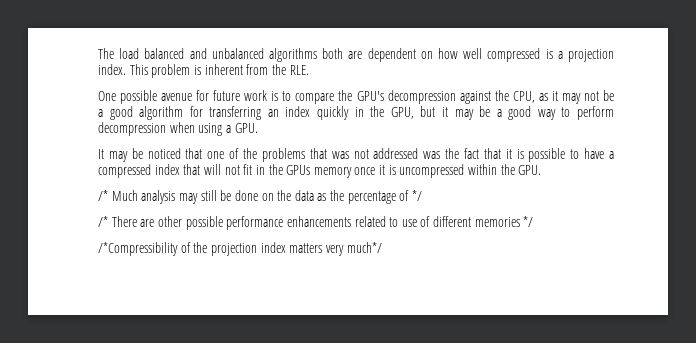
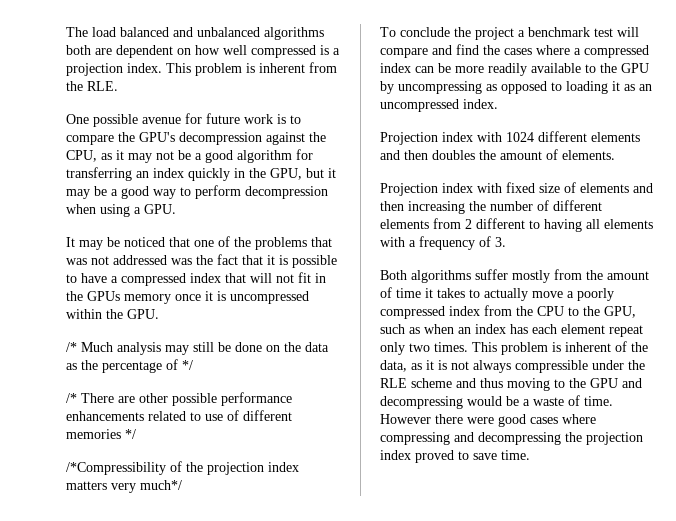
(382, 247) none -> [380,27,639,40] [380,44,649,58] [380,63,649,76] [380,81,652,94] [380,99,498,112] [380,131,640,145] [380,149,615,160] [380,182,653,196] [380,200,602,214] [380,218,653,232] [380,236,506,250] [380,269,649,283] [380,287,614,301] [380,305,636,319] [380,324,643,337] [380,341,648,355] [380,360,645,373] [380,378,642,391] [380,395,613,409] [380,414,596,427] [380,432,643,445] [380,450,530,463] // To conclude the project a benchmark test will compare and find the cases where a compressed index can be more readily available to the GPU by uncompressing as opposed to loading it as an uncompressed index. // Projection index with 1024 different elements and then doubles the amount of elements. // Projection index with fixed size of elements and then increasing the number of different elements from 2 different to having all elements with a frequency of 3. // Both algorithms suffer mostly from the amount of time it takes to actually move a poorly compressed index from the CPU to the GPU, such as when an index has each element repeat only two times. This problem is inherent of the data, as it is not always compressible under the RLE scheme and thus moving to the GPU and decompressing would be a waste of time. However there were good cases where compressing and decompressing the projection index proved to save time.

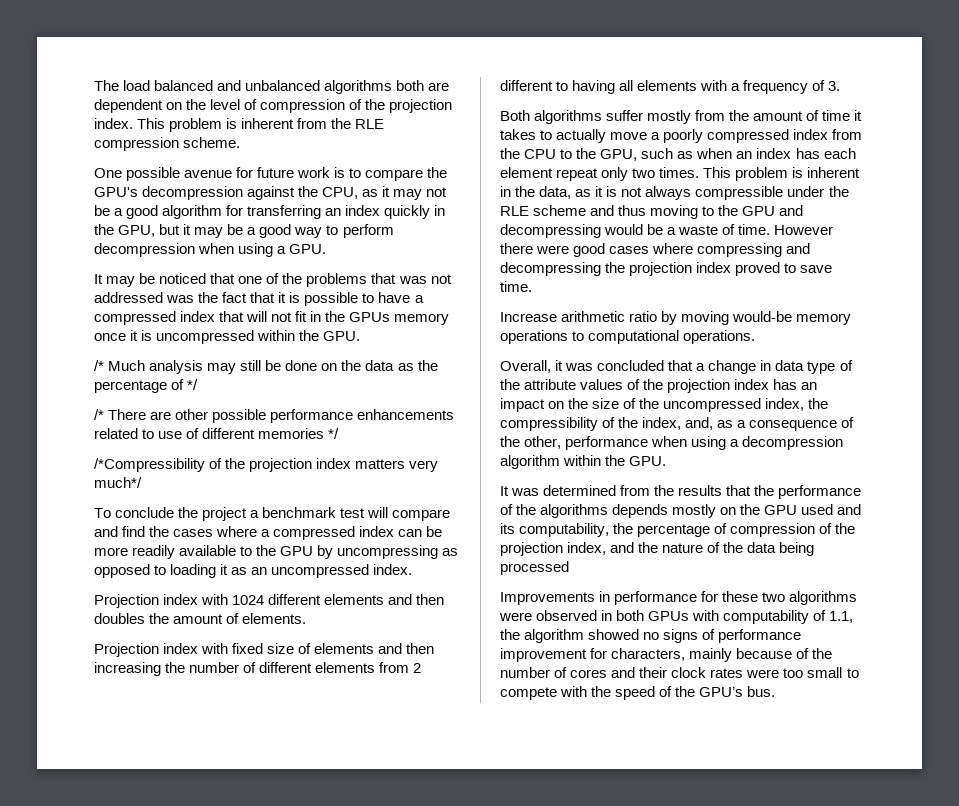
[195,45,340,58] how well compressed is a -> [186,99,386,113] the level of compression of the
[87,81,118,91] RLE. -> [355,119,385,129] [94,137,241,151] RLE compression scheme.
[615,341,627,352] of -> [500,186,511,197] in
(530, 455) none -> [500,311,852,325] [500,330,756,344] [500,360,853,374] [500,379,818,393] [500,398,829,412] [500,417,855,431] [500,436,844,450] [500,455,667,469] [500,485,862,499] [500,504,862,518] [500,523,856,537] [500,542,815,556] [500,561,569,575] [500,591,858,605] [499,610,854,624] [500,629,802,643] [500,648,833,662] [500,667,859,678] [500,686,776,700] // Increase arithmetic ratio by moving would-be memory operations to computational operations. // Overall, it was concluded that a change in data type of the attribute values of the projection index has an impact on the size of the uncompressed index, the compressibility of the index, and, as a consequence of the other, performance when using a decompression algorithm within the GPU. // It was determined from the results that the performance of the algorithms depends mostly on the GPU used and its computability, the percentage of compression of the projection index, and the nature of the data being processed // Improvements in performance for these two algorithms were observed in both GPUs with computability of 1.1, the algorithm showed no signs of performance improvement for characters, mainly because of the number of cores and their clock rates were too small to compete with the speed of the GPU’s bus.

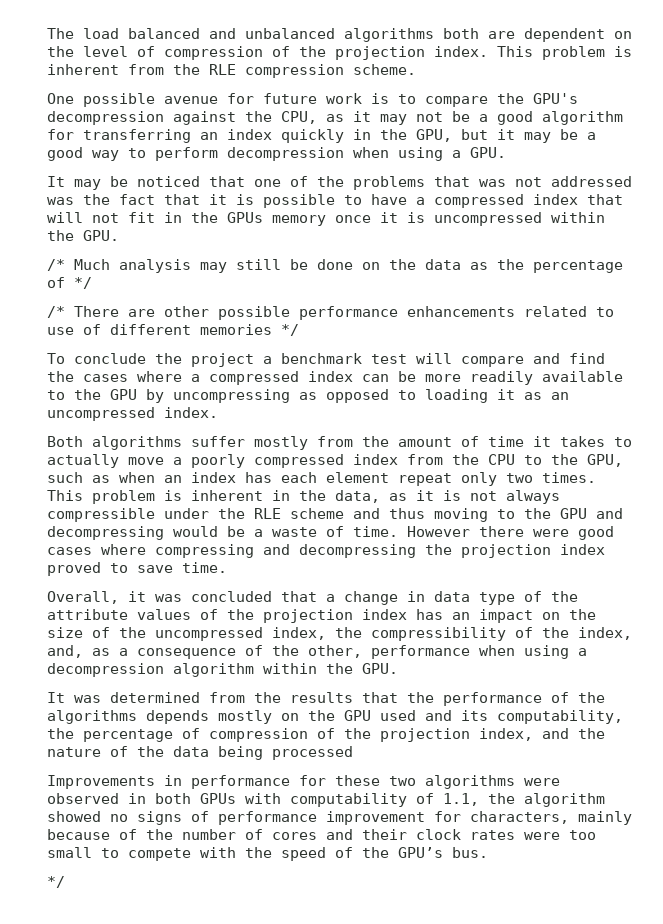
[94,458,439,472] [94,477,142,488] // /*Compressibility of the projection index matters very much*/ -> (299, 330) none
[94,594,445,608] [94,613,307,624] [94,643,435,657] [94,662,422,676] [500,80,841,94] // Projection index with 1024 different elements and then doubles the amount of elements. // Projection index with fixed size of elements and then increasing the number of different elements from 2 different to having all elements with a frequency of 3. -> (218, 412) none
[500,311,852,325] [500,330,756,344] // Increase arithmetic ratio by moving would-be memory operations to computational operations. -> (227, 567) none
(776, 691) none -> [47,876,65,888] // */

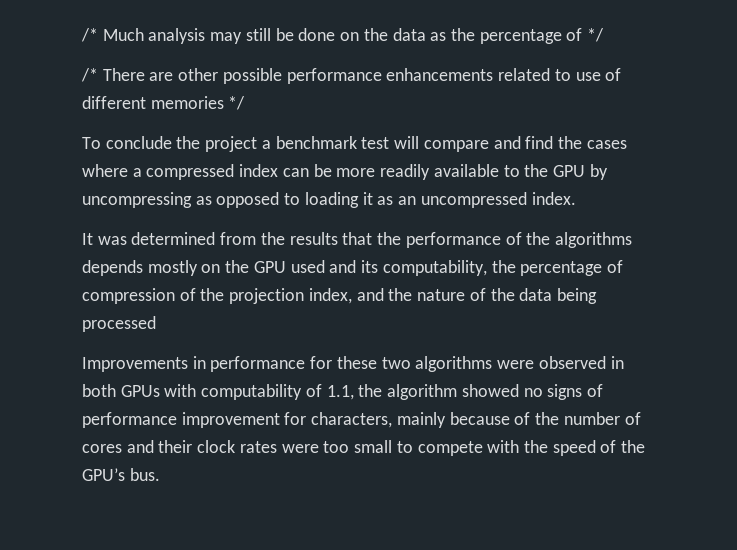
[47,28,632,42] [47,46,632,60] [47,64,416,78] [47,93,578,107] [47,111,623,125] [47,129,596,143] [47,147,506,161] [47,176,632,190] [47,194,623,208] [47,212,605,226] [47,230,119,241] The load balanced and unbalanced algorithms both are dependent on the level of compression of the projection index. This problem is inherent from the RLE compression scheme. // One possible avenue for future work is to compare the GPU's decompression against the CPU, as it may not be a good algorithm for transferring an index quickly in the GPU, but it may be a good way to perform decompression when using a GPU. // It may be noticed that one of the problems that was not addressed was the fact that it is possible to have a compressed index that will not fit in the GPUs memory once it is uncompressed within the GPU. // -> (81, 35) none
[47,436,632,450] [47,454,623,468] [47,472,596,486] [47,490,560,504] [47,508,623,522] [47,526,614,540] [47,544,605,558] [47,562,227,576] [47,591,578,605] [47,609,596,623] [47,627,632,641] [47,645,587,659] [47,663,398,677] // Both algorithms suffer mostly from the amount of time it takes to actually move a poorly compressed index from the CPU to the GPU, such as when an index has each element repeat only two times. This problem is inherent in the data, as it is not always compressible under the RLE scheme and thus moving to the GPU and decompressing would be a waste of time. However there were good cases where compressing and decompressing the projection index proved to save time. // Overall, it was concluded that a change in data type of the attribute values of the projection index has an impact on the size of the uncompressed index, the compressibility of the index, and, as a consequence of the other, performance when using a decompression algorithm within the GPU. -> (576, 198) none
[47,876,65,888] // */ -> (160, 474) none

